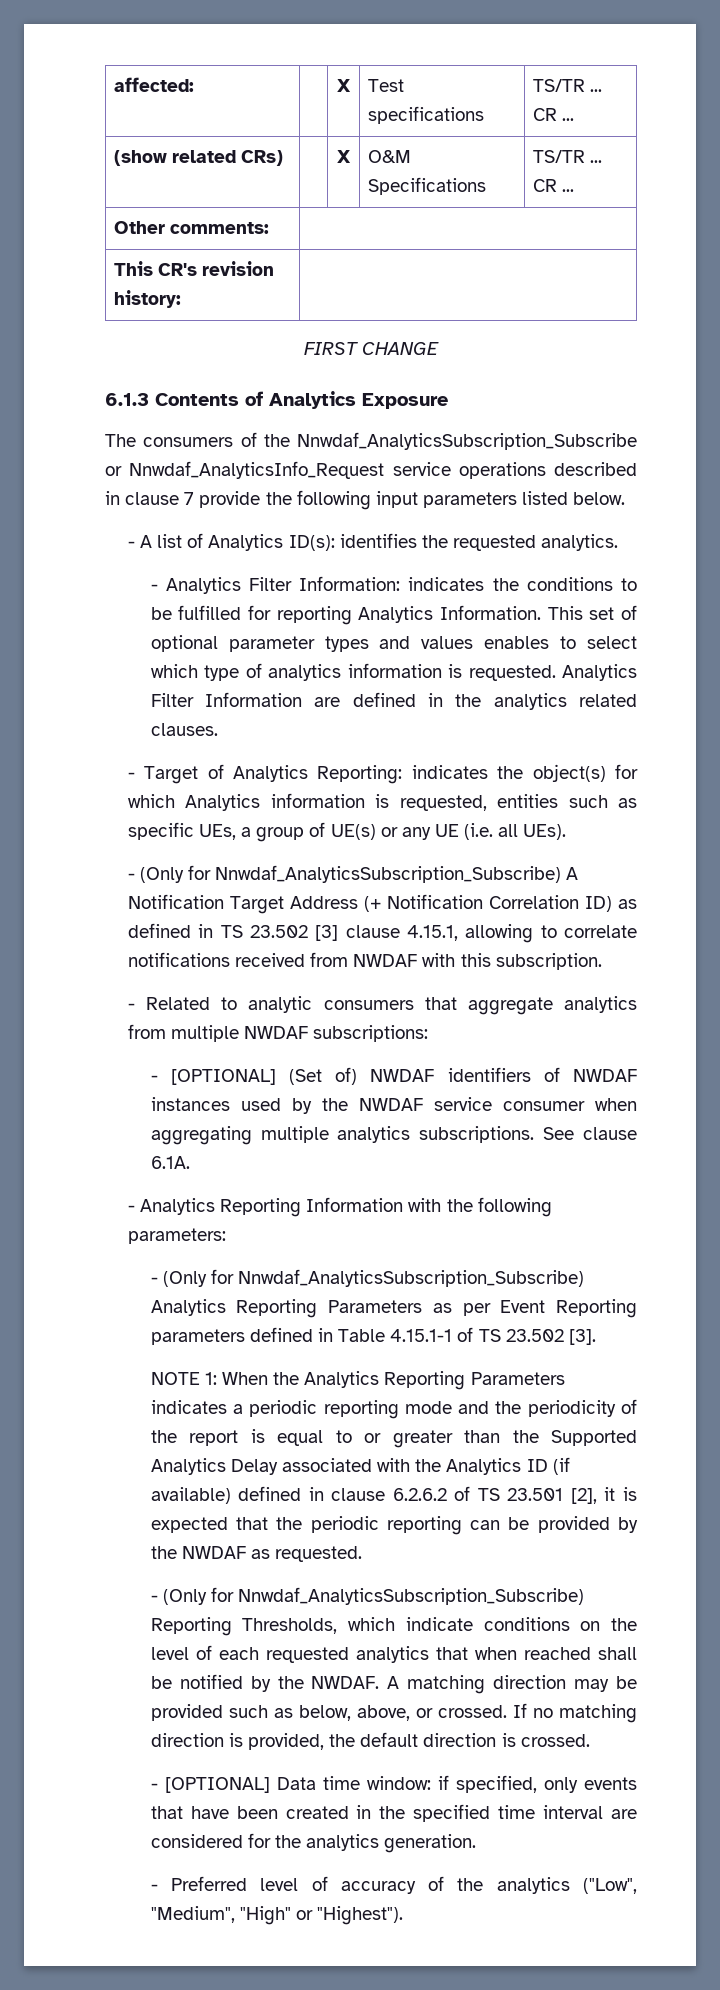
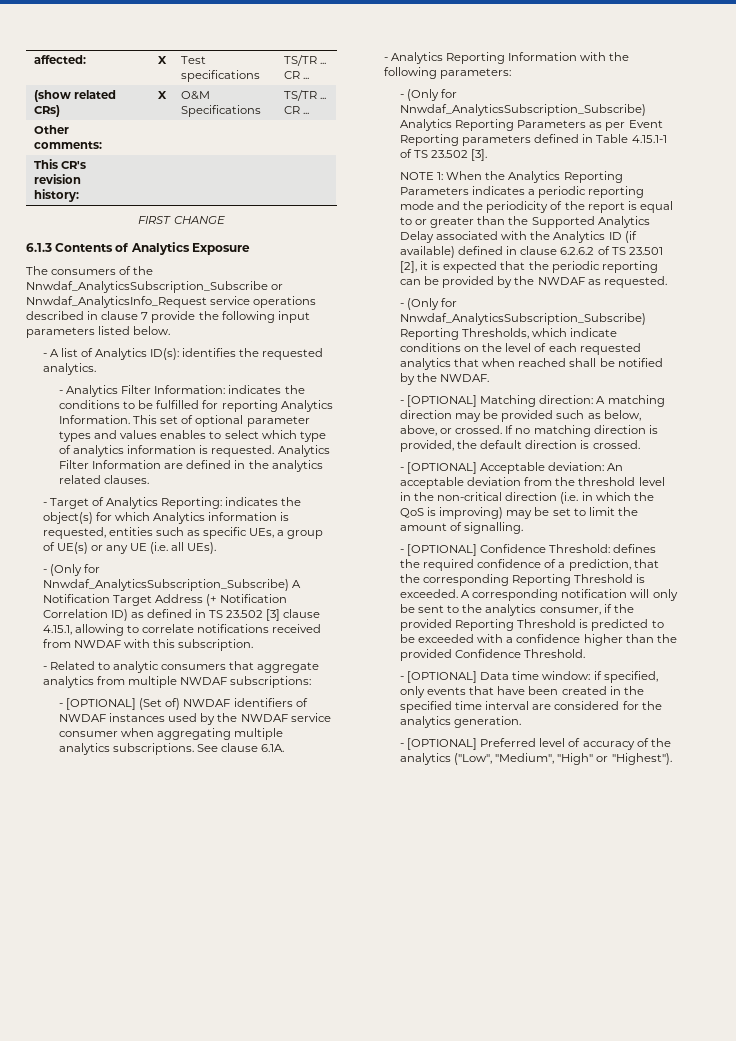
(380, 1682) none -> [400,395,594,407] // - [OPTIONAL] Matching direction:
(590, 1740) none -> [400,462,624,474] [400,477,665,489] [400,492,654,504] [400,507,638,519] [400,522,524,534] [400,544,657,556] [400,559,659,571] [400,574,646,586] [400,589,678,601] [400,604,634,616] [400,619,664,631] [400,634,677,646] [400,649,586,661] // - [OPTIONAL] Acceptable deviation: An acceptable deviation from the threshold level in the non-critical direction (i.e. in which the QoS is improving) may be set to limit the amount of signalling. // - [OPTIONAL] Confidence Threshold: defines the required confidence of a prediction, that the corresponding Reporting Threshold is exceeded. A corresponding notification will only be sent to the analytics consumer, if the provided Reporting Threshold is predicted to be exceeded with a confidence higher than the provided Confidence Threshold.
(158, 1887) none -> [407,738,478,750] [OPTIONAL]

